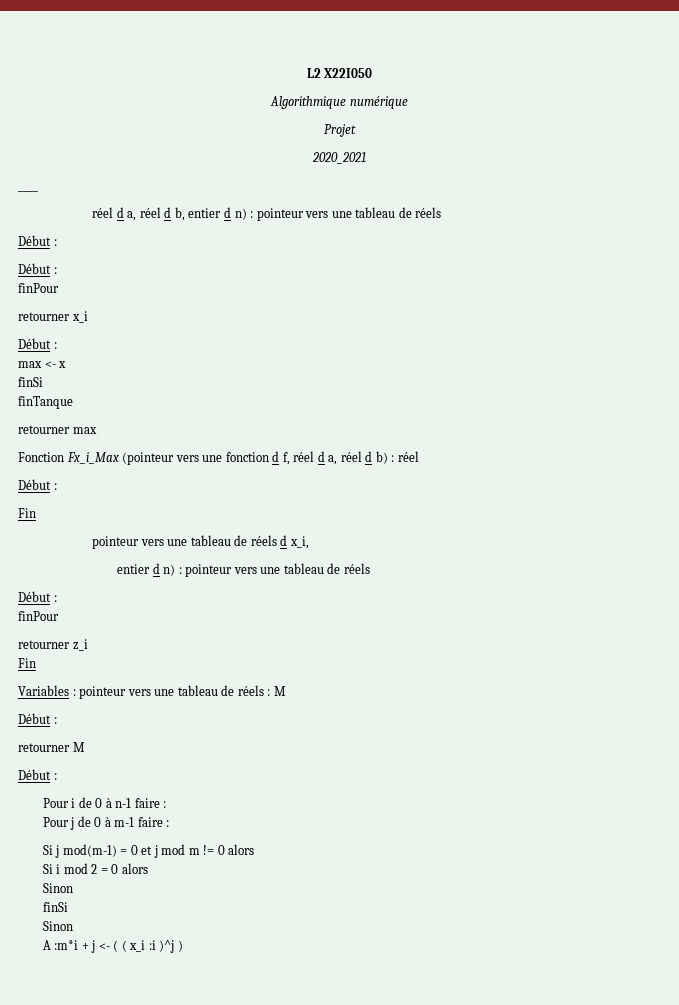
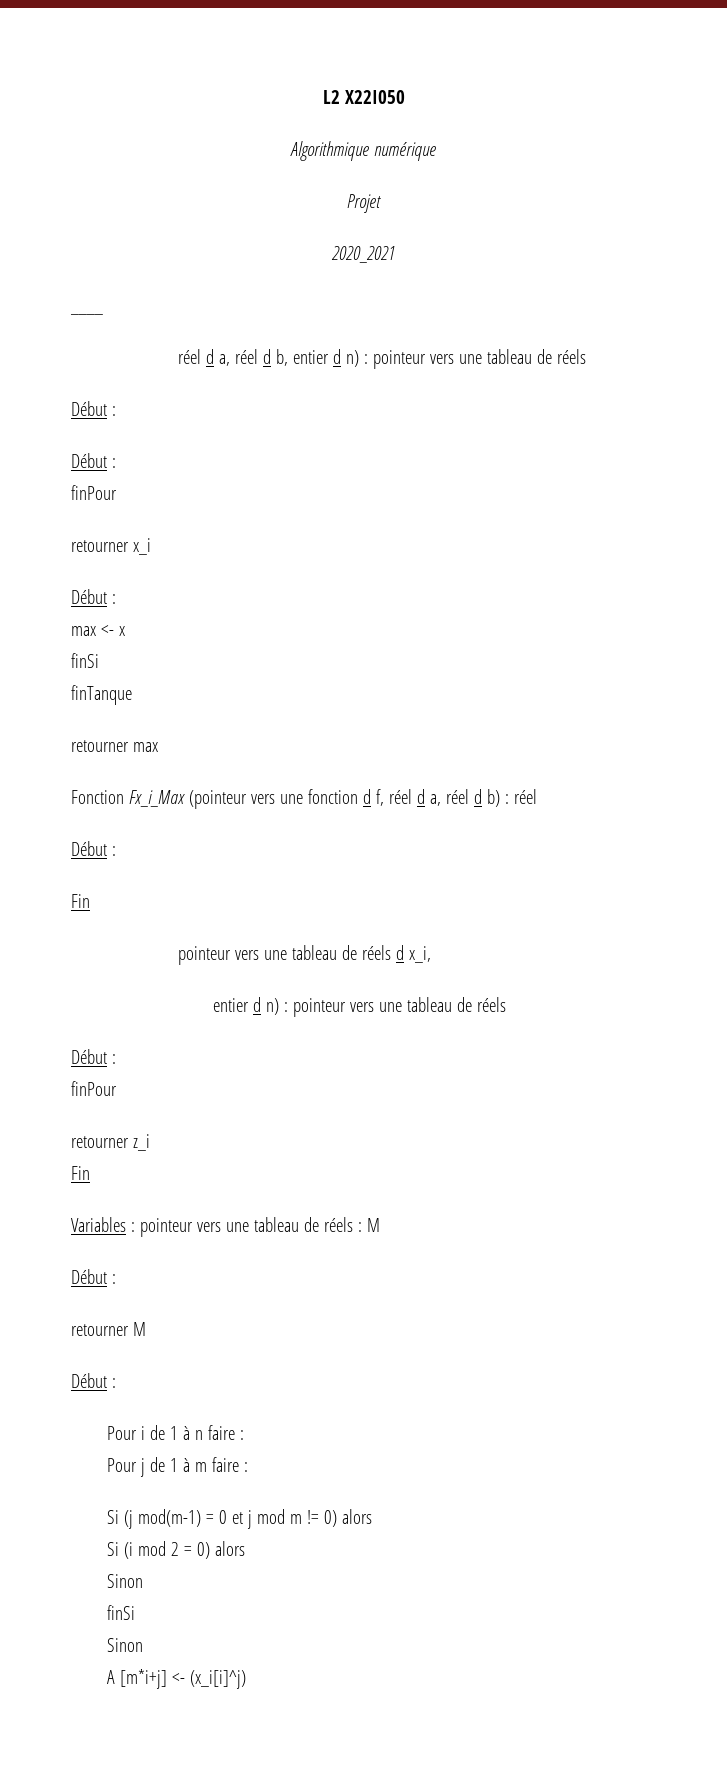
[95,798,132,808] 0 à n-1 -> [169,1426,203,1440] 1 à n
[94,817,135,827] 0 à m-1 -> [169,1458,207,1472] 1 à m
[55,845,60,858] j -> [123,1510,133,1529] (j
[217,845,225,855] 0 -> [323,1510,337,1527] 0)
[56,864,61,874] i -> [123,1542,133,1559] (i
[111,864,119,874] 0 -> [196,1542,210,1559] 0)
[54,940,183,953] :m*i + j <- ( ( x_i :i )^j ) -> [119,1669,246,1689] [m*i+j] <- (x_i[i]^j)

